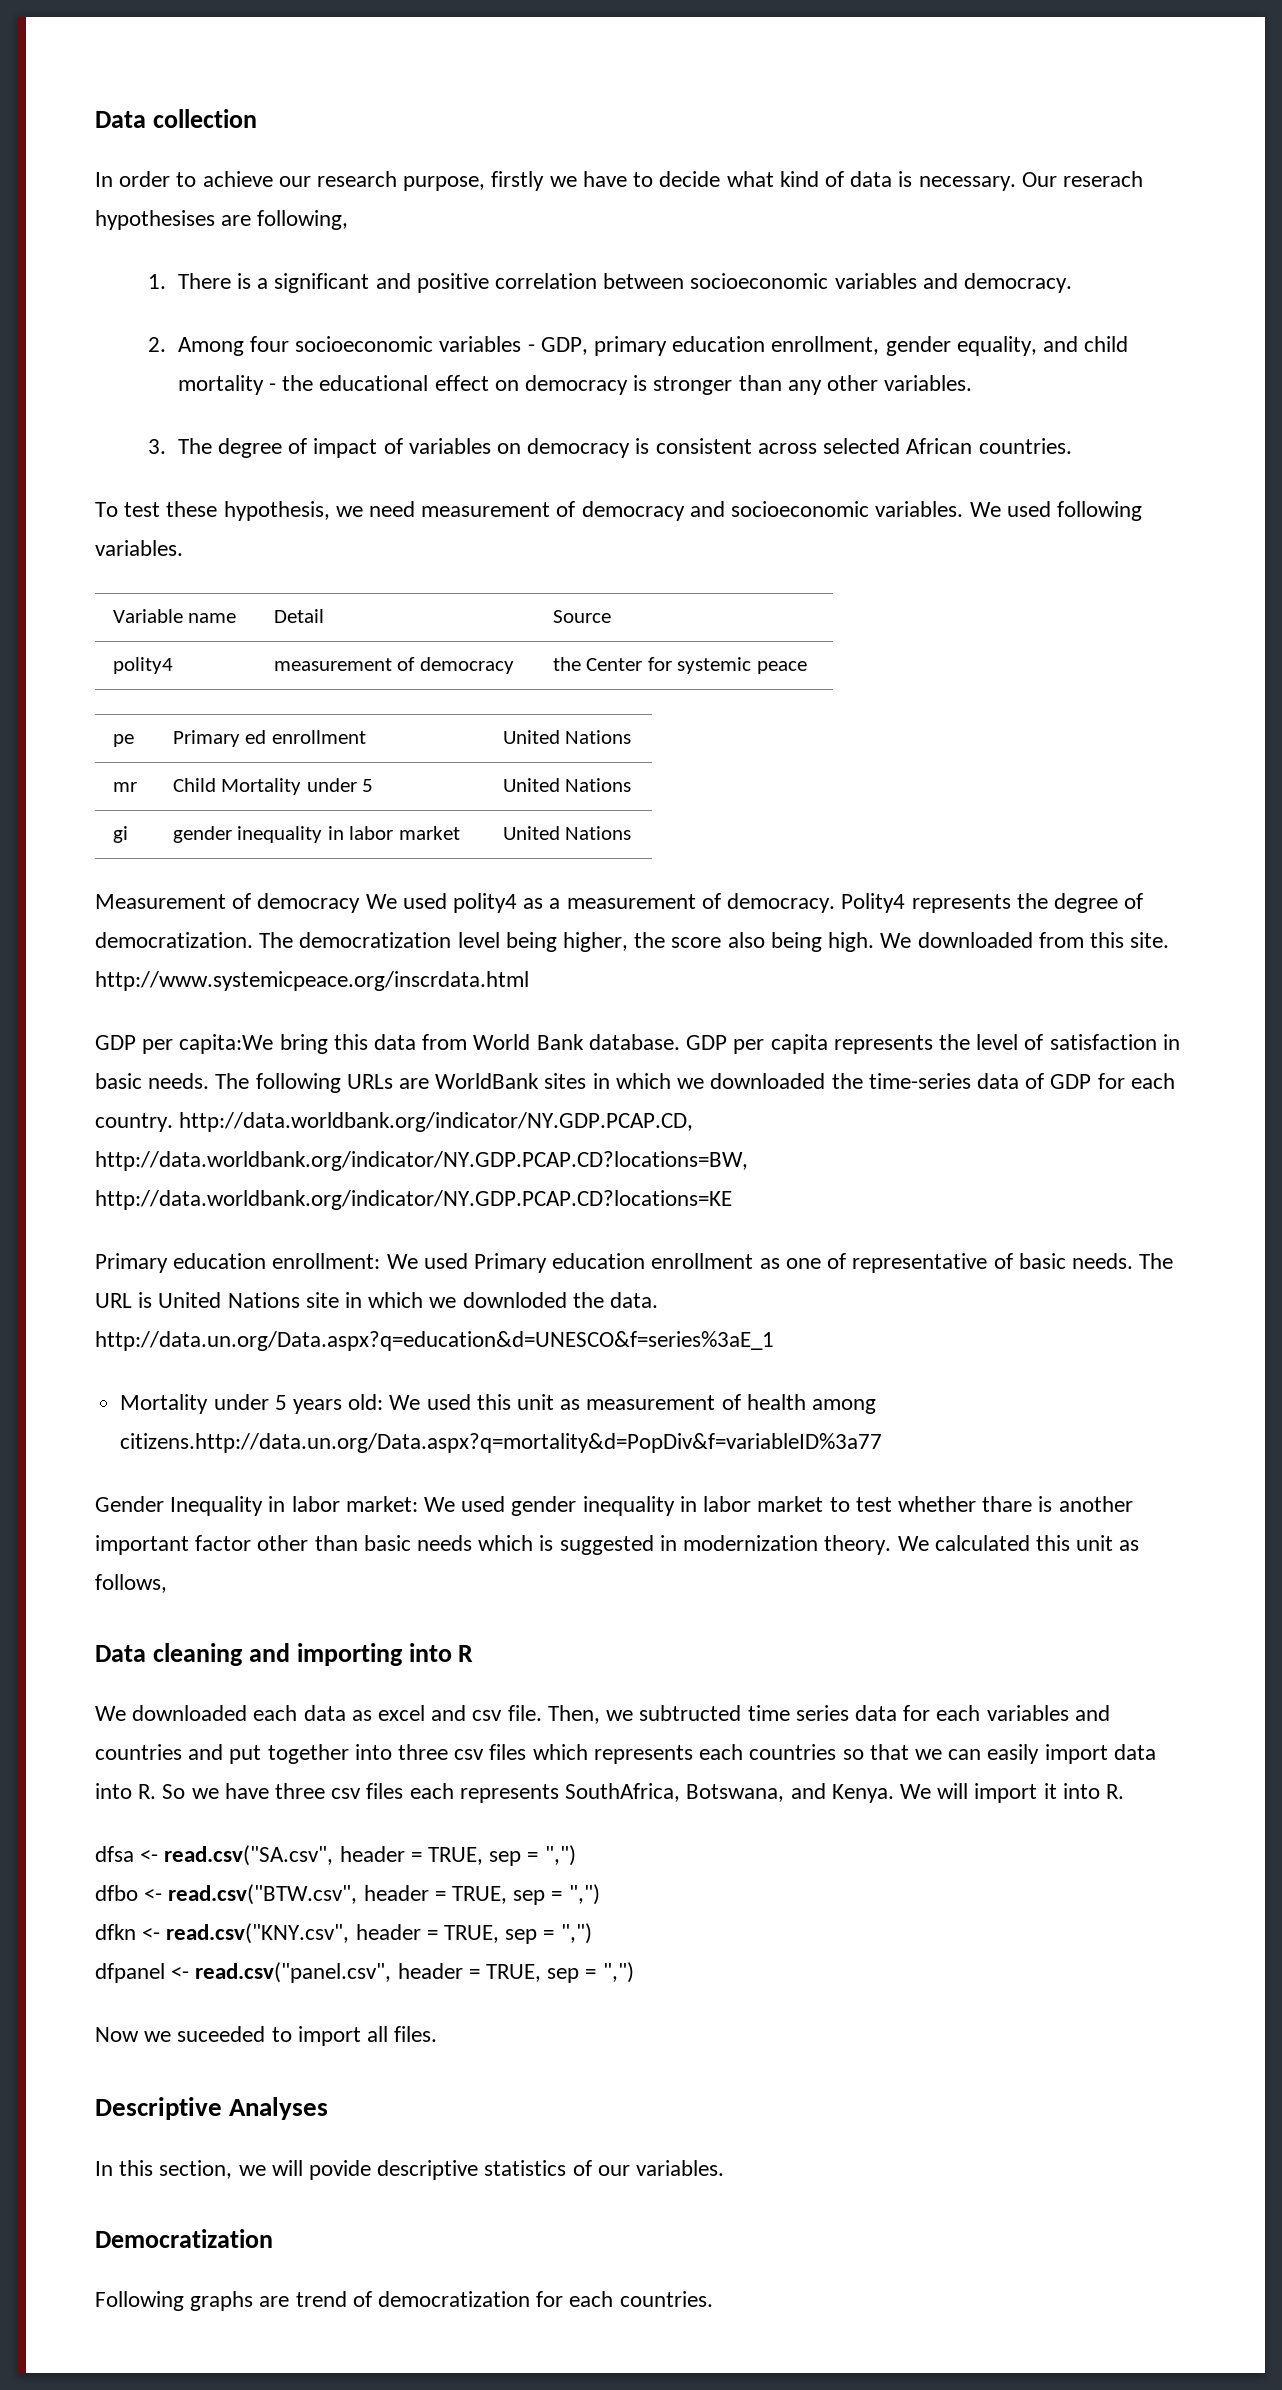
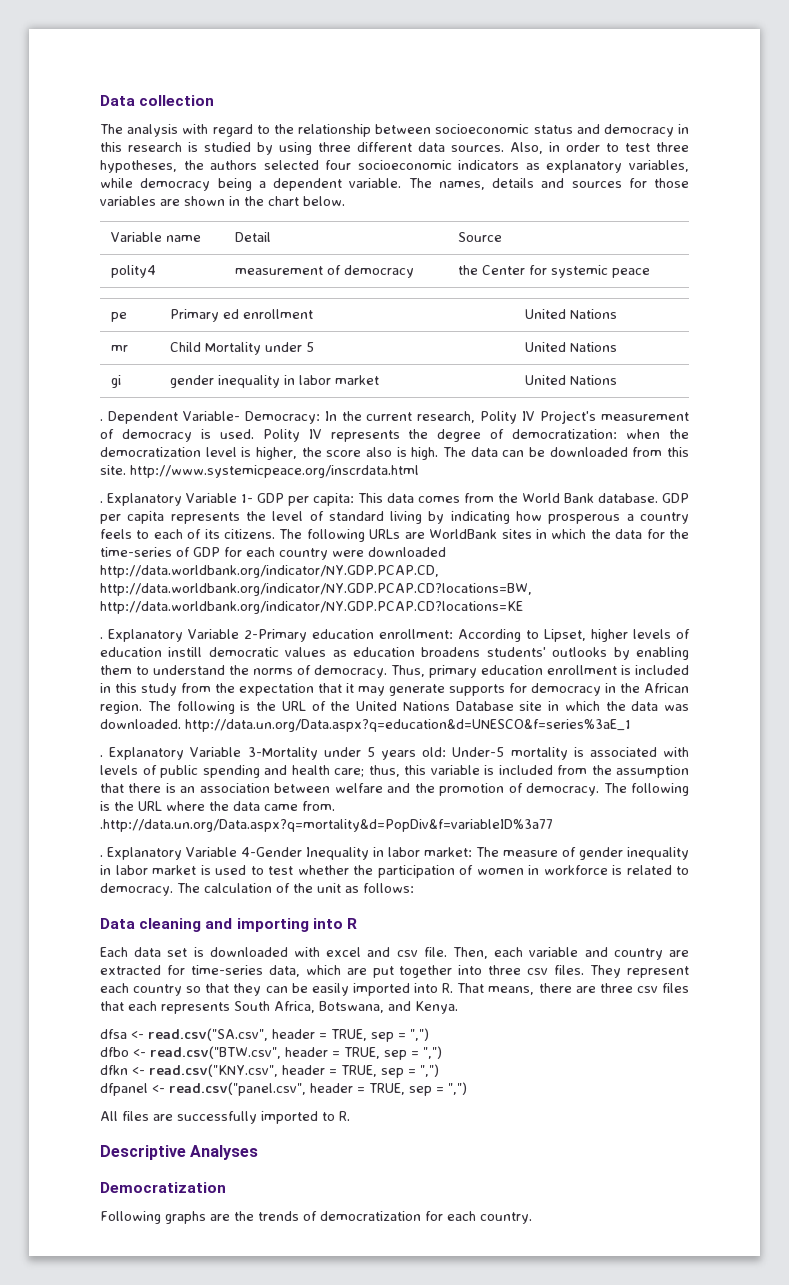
[95,171,1143,191] [95,210,349,230] [148,273,1073,293] [148,336,1129,356] [177,375,973,395] [148,438,1072,458] [95,501,1142,521] [95,540,183,556] In order to achieve our research purpose, firstly we have to decide what kind of data is necessary. Our reserach hypothesises are following, // 1. There is a significant and positive correlation between socioeconomic variables and democracy. // 2. Among four socioeconomic variables - GDP, primary education enrollment, gender equality, and child mortality - the educational effect on democracy is stronger than any other variables. // 3. The degree of impact of variables on democracy is consistent across selected African countries. // To test these hypothesis, we need measurement of democracy and socioeconomic variables. We used following variables. -> [100,124,690,137] [100,142,689,155] [100,160,689,173] [100,178,689,191] [100,196,345,206] The analysis with regard to the relationship between socioeconomic status and democracy in this research is studied by using three different data sources. Also, in order to test three hypotheses, the authors selected four socioeconomic indicators as explanatory variables, while democracy being a dependent variable. The names, details and sources for those variables are shown in the chart below.
[95,893,906,913] Measurement of democracy We used polity4 as a measurement of democracy. Polity4 -> [100,410,690,424] [100,429,322,442] . Dependent Variable- Democracy: In the current research, Polity IV Project's measurement of democracy is used. Polity IV
[95,932,294,948] democratization. The -> [512,429,689,439] democratization: when the
[505,932,557,952] being -> [241,447,252,457] is
[770,932,912,952] being high. We -> [396,447,546,460] is high. The data can be
[95,1034,468,1054] GDP per capita:We bring this data from -> [100,493,518,506] . Explanatory Variable 1- GDP per capita: This data comes from the
[1049,1034,1180,1050] [95,1073,210,1089] satisfaction in basic needs. -> [328,511,689,524] [100,529,276,539] standard living by indicating how prosperous a country feels to each of its citizens.
[677,1073,826,1089] we downloaded -> [590,529,665,539] the data for
[976,1073,1019,1089] data -> (172, 552) none
[95,1113,173,1132] country. -> [279,547,446,560] country were downloaded
[95,1253,1174,1273] [95,1292,300,1308] Primary education enrollment: We used Primary education enrollment as one of representative of basic needs. The URL is United Nations -> [100,629,690,642] [100,647,689,660] [100,665,689,678] [100,683,689,696] [100,701,514,714] . Explanatory Variable 2-Primary education enrollment: According to Lipset, higher levels of education instill democratic values as education broadens students' outlooks by enabling them to understand the norms of democracy. Thus, primary education enrollment is included in this study from the expectation that it may generate supports for democracy in the African region. The following is the URL of the United Nations Database
[429,1292,659,1308] [95,1331,774,1351] [120,1394,877,1414] [120,1433,883,1453] [95,1496,164,1512] we downloded the data. http://data.un.org/Data.aspx?q=education&d=UNESCO&f=series%3aE_1 // Mortality under 5 years old: We used this unit as measurement of health among citizens.http://data.un.org/Data.aspx?q=mortality&d=PopDiv&f=variableID%3a77 // Gender -> [605,701,689,711] [100,719,631,732] [100,747,690,760] [100,765,689,778] [100,783,689,796] [100,801,335,811] [100,819,553,832] [100,847,302,860] the data was downloaded. http://data.un.org/Data.aspx?q=education&d=UNESCO&f=series%3aE_1 // . Explanatory Variable 3-Mortality under 5 years old: Under-5 mortality is associated with levels of public spending and health care; thus, this variable is included from the assumption that there is an association between welfare and the promotion of democracy. The following is the URL where the data came from. .http://data.un.org/Data.aspx?q=mortality&d=PopDiv&f=variableID%3a77 // . Explanatory Variable 4-Gender
[424,1496,824,1516] We used gender inequality in labor market -> [476,847,689,860] [100,865,246,875] The measure of gender inequality in labor market is used
[982,1496,1133,1512] [95,1535,1140,1555] [95,1574,167,1593] thare is another important factor other than basic needs which is suggested in modernization theory. We calculated this unit as follows, -> [353,865,689,878] [100,883,414,896] the participation of women in workforce is related to democracy. The calculation of the unit as follows:
[95,1705,372,1721] We downloaded each data as -> [100,947,320,957] Each data set is downloaded with
[606,1705,1110,1721] [95,1744,224,1760] we subtructed time series data for each variables and countries and -> [494,947,689,960] [100,965,367,977] each variable and country are extracted for time-series data, which are
[489,1744,1156,1764] [95,1783,404,1799] files which represents each countries so that we can easily import data into R. So we have three csv files -> [554,965,689,978] [100,983,690,996] [100,1001,124,1011] files. They represent each country so that they can be easily imported into R. That means, there are three csv files that
[565,1783,681,1802] SouthAfrica, -> [234,1001,315,1013] South Africa,
[899,1783,1124,1803] We will import it into R. -> (458, 1007) none
[95,2026,438,2046] [95,2097,329,2120] [95,2160,725,2180] Now we suceeded to import all files. // Descriptive Analyses // In this section, we will povide descriptive statistics of our variables. -> [100,1111,350,1124] [100,1145,259,1160] All files are successfully imported to R. // Descriptive Analyses
[295,2291,347,2307] trend -> [234,1211,299,1221] the trends
[619,2291,713,2307] countries. -> [480,1212,532,1224] country.

